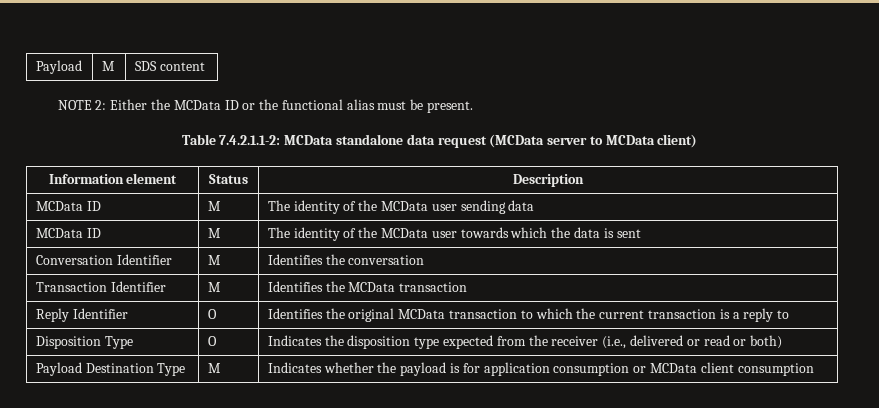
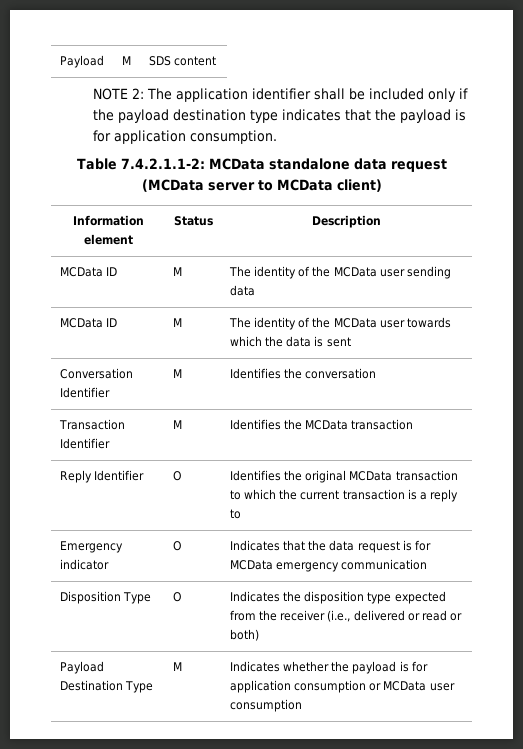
[110,99,474,113] Either the MCData ID or the functional alias must be present. -> [147,88,469,102] [93,109,467,123] [93,130,278,144] The application identifier shall be included only if the payload destination type indicates that the payload is for application consumption.
(790, 314) none -> [59,541,123,553] [59,559,109,570] [172,541,182,551] [229,540,432,553] [229,559,428,572] // Emergency indicator | O | Indicates that the data request is for MCData emergency communication
[700,362,734,373] client -> [429,683,455,691] user

